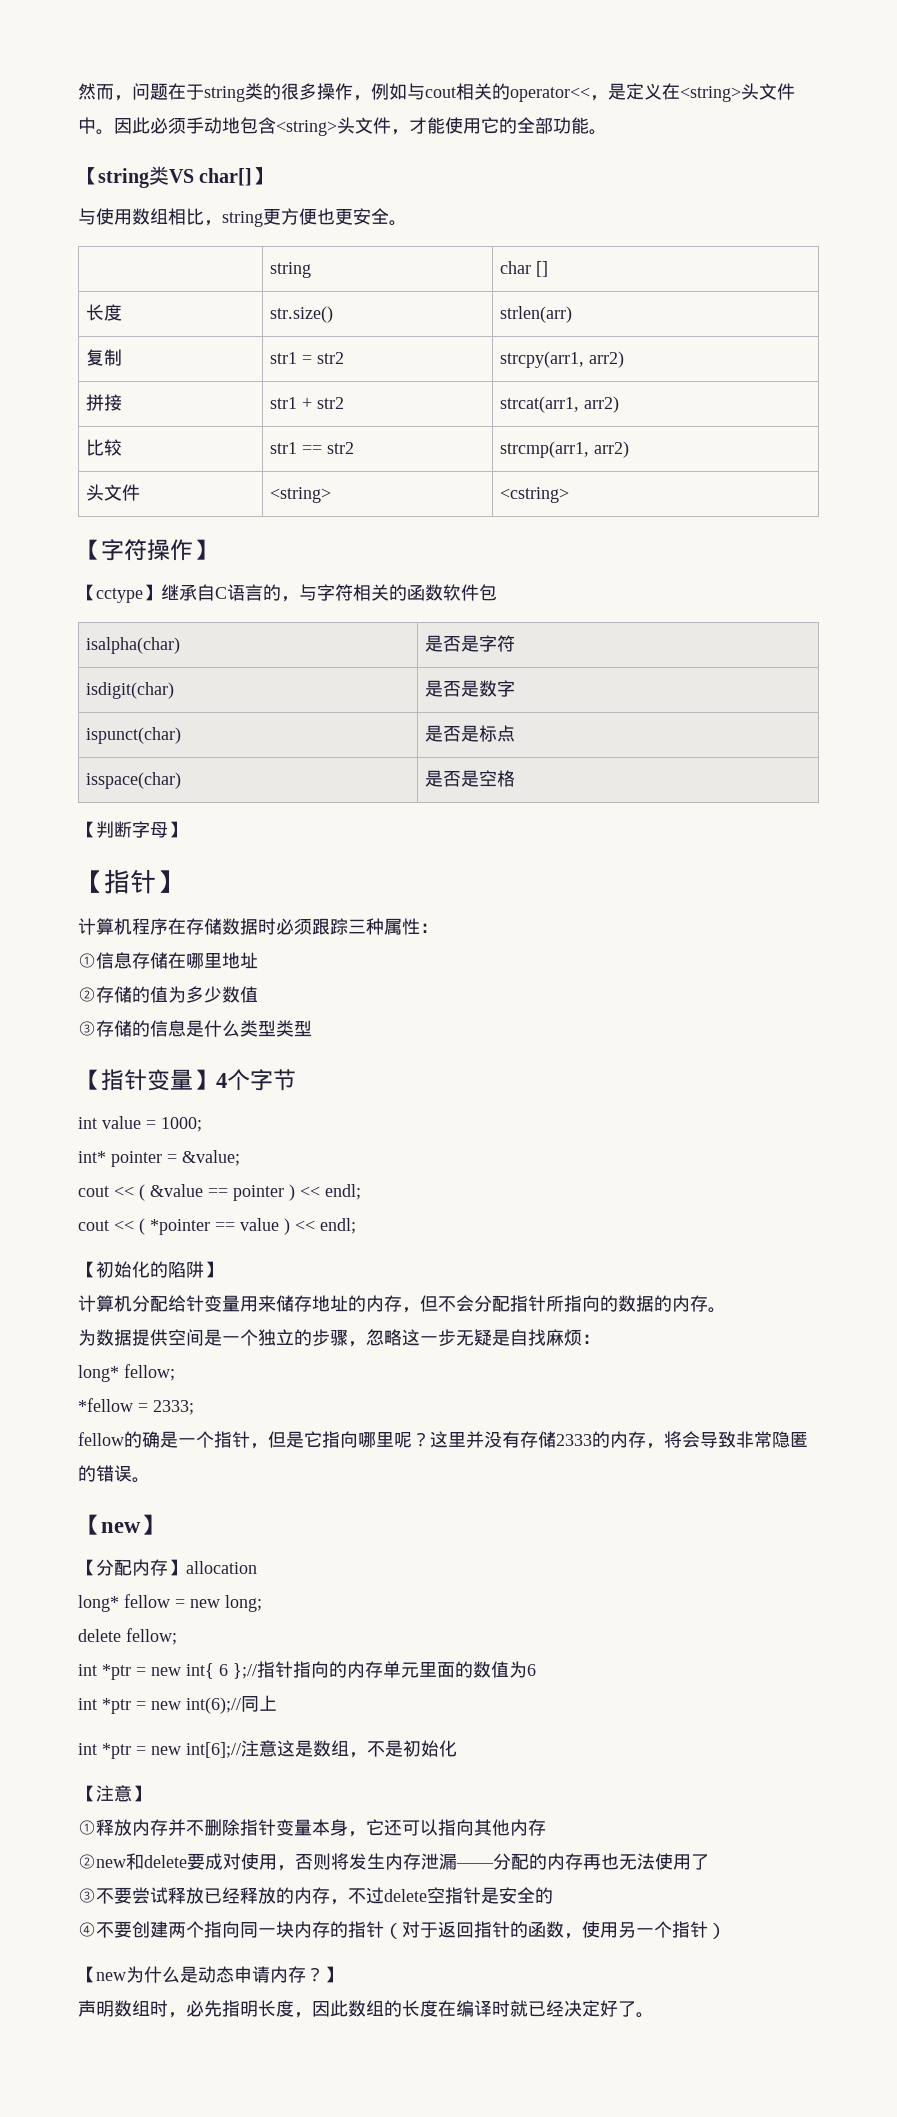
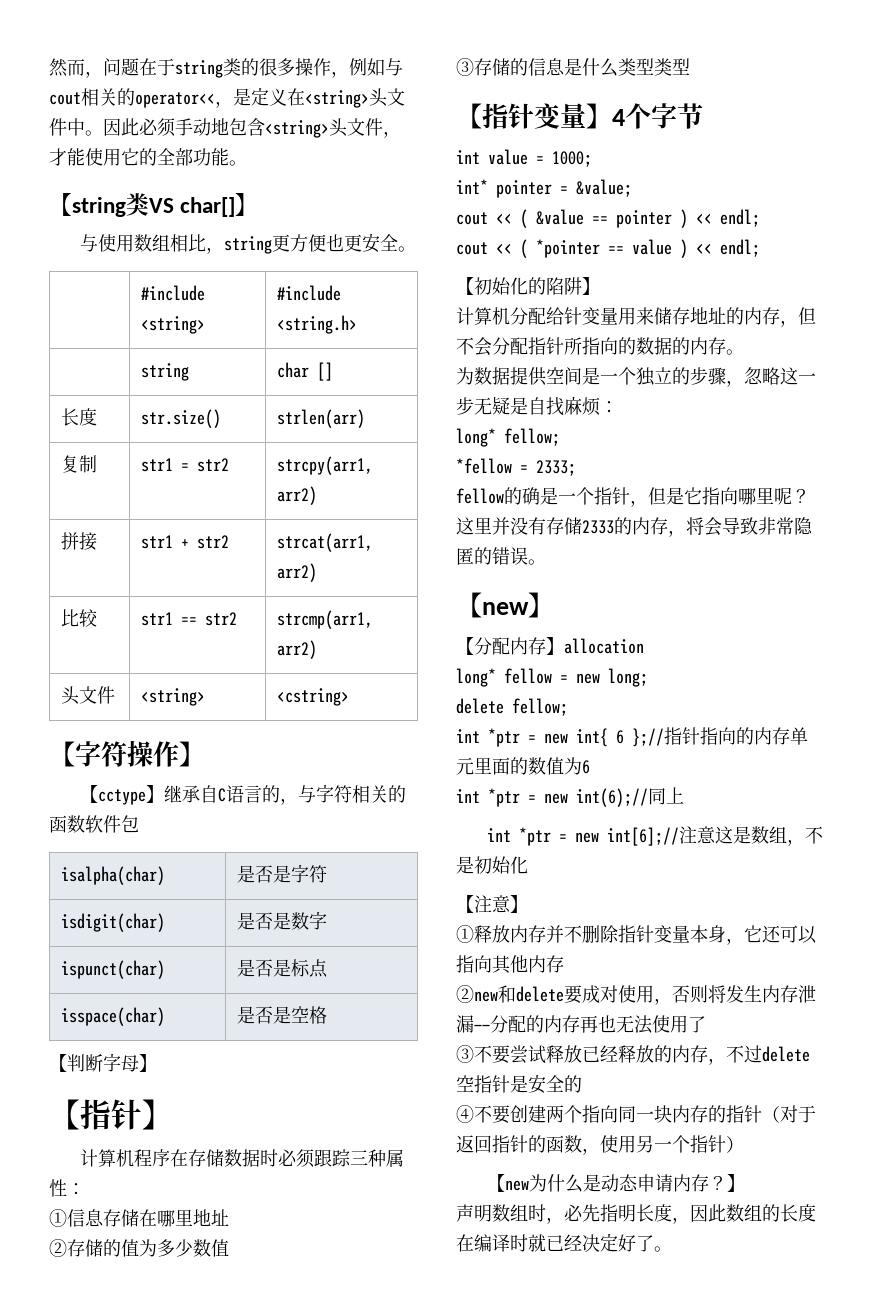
(407, 223) none -> [140,285,205,301] [140,316,205,334] [276,285,341,301] [276,315,357,334] // | #include <string> | #include <string.h>

